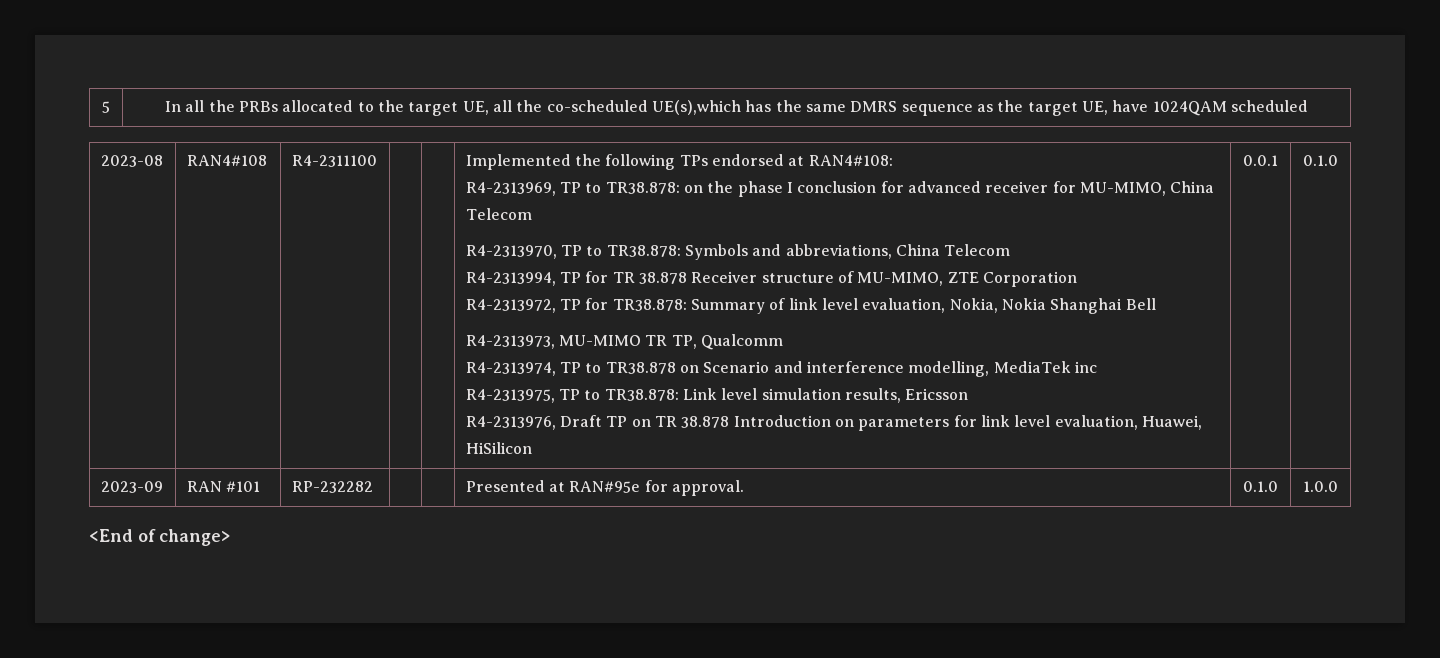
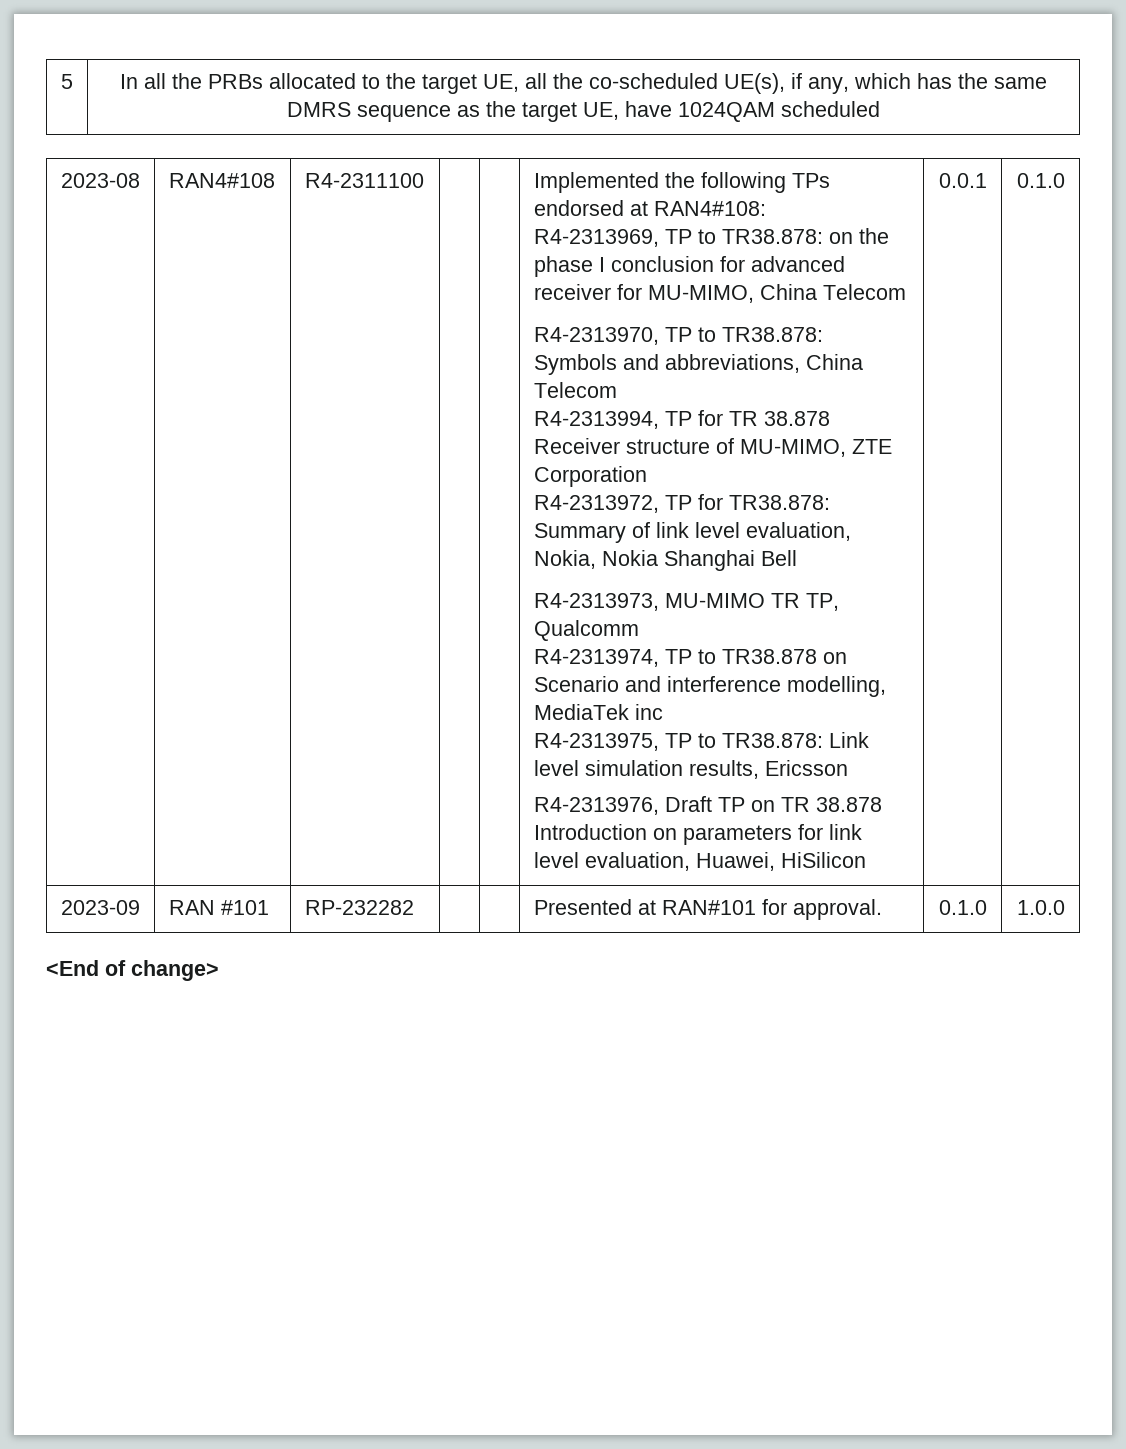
[651,100,741,115] UE(s),which -> [724,73,911,94] UE(s), if any, which
[569,481,641,493] RAN#95e -> [661,900,756,915] RAN#101

